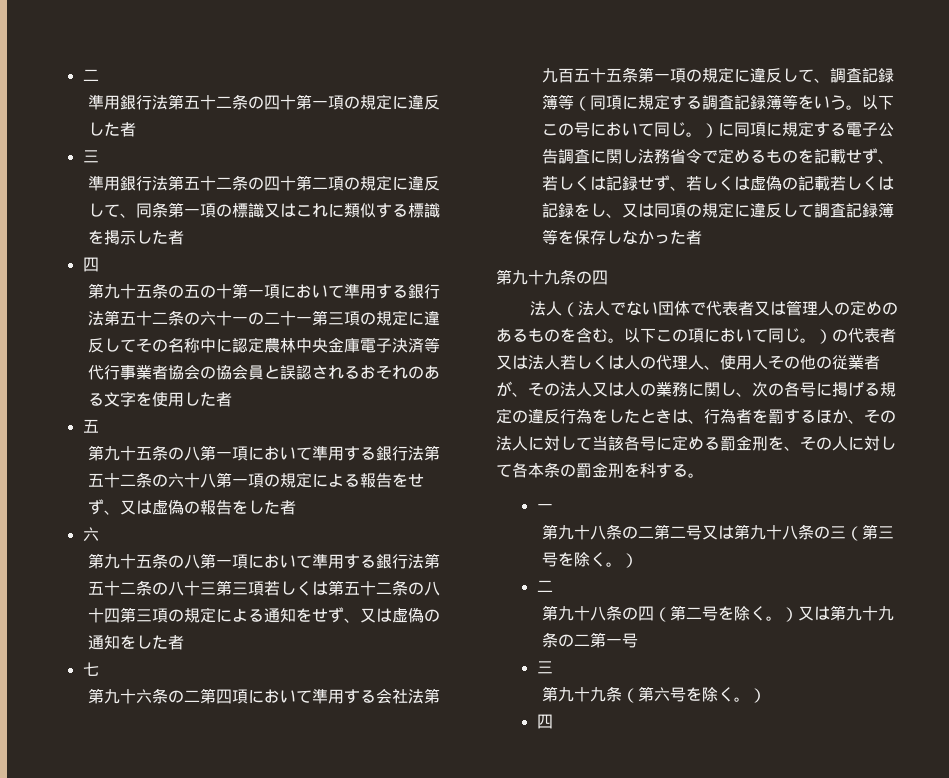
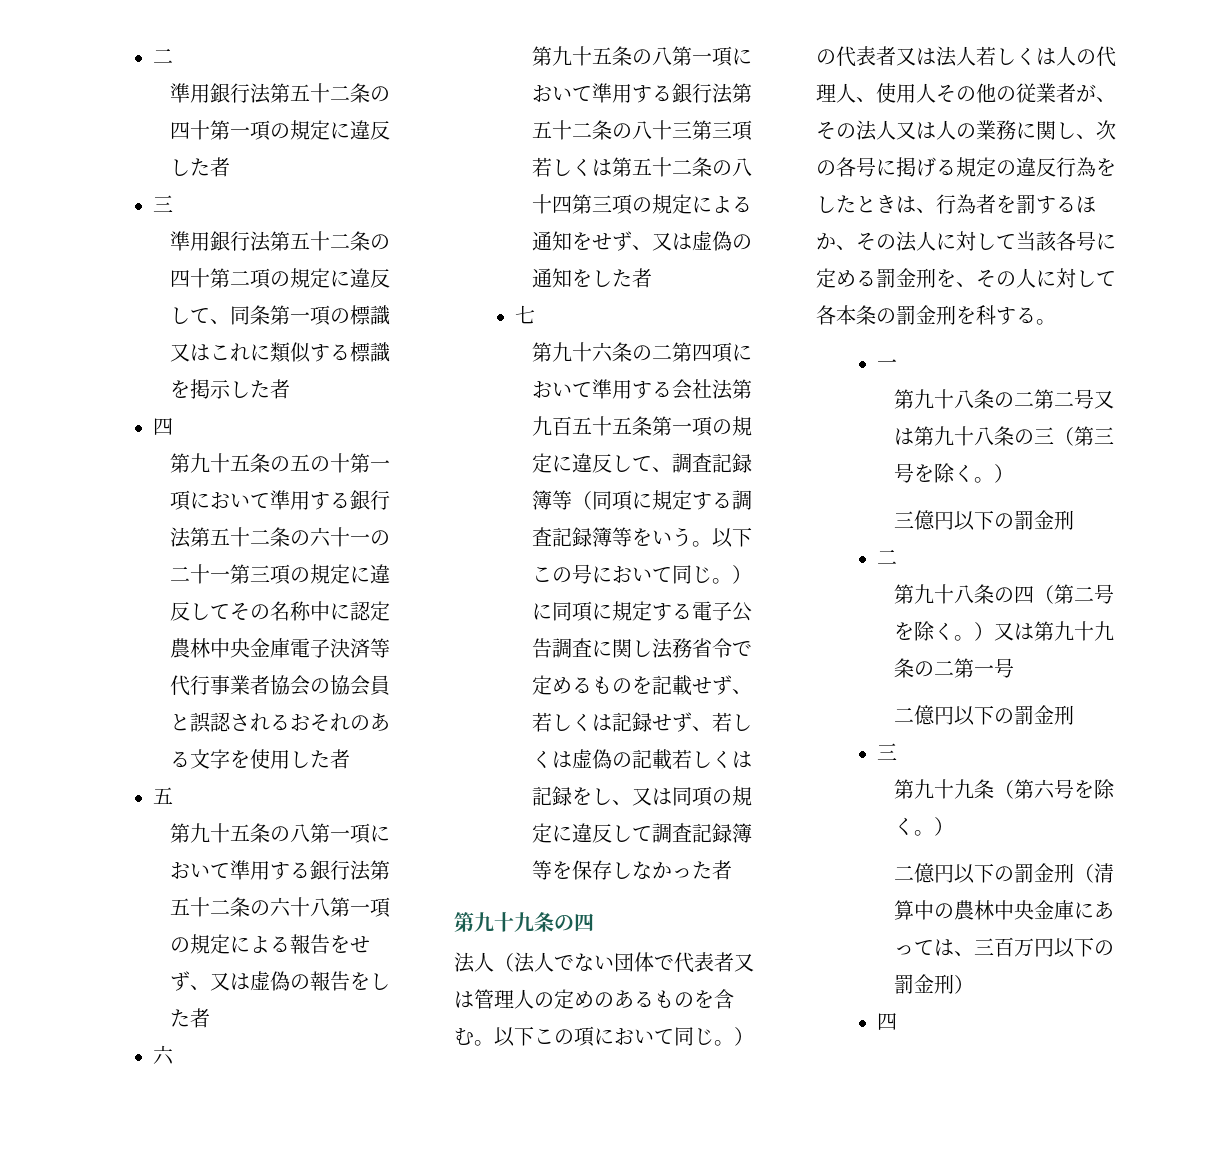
(639, 560) none -> [893,510,1074,531] // 三億円以下の罰金刑
(639, 640) none -> [893,705,1074,726] // 二億円以下の罰金刑
(767, 695) none -> [893,863,1114,884] [893,900,1114,920] [893,937,1114,958] [893,974,974,994] // 二億円以下の罰金刑（清算中の農林中央金庫にあっては、三百万円以下の罰金刑）

